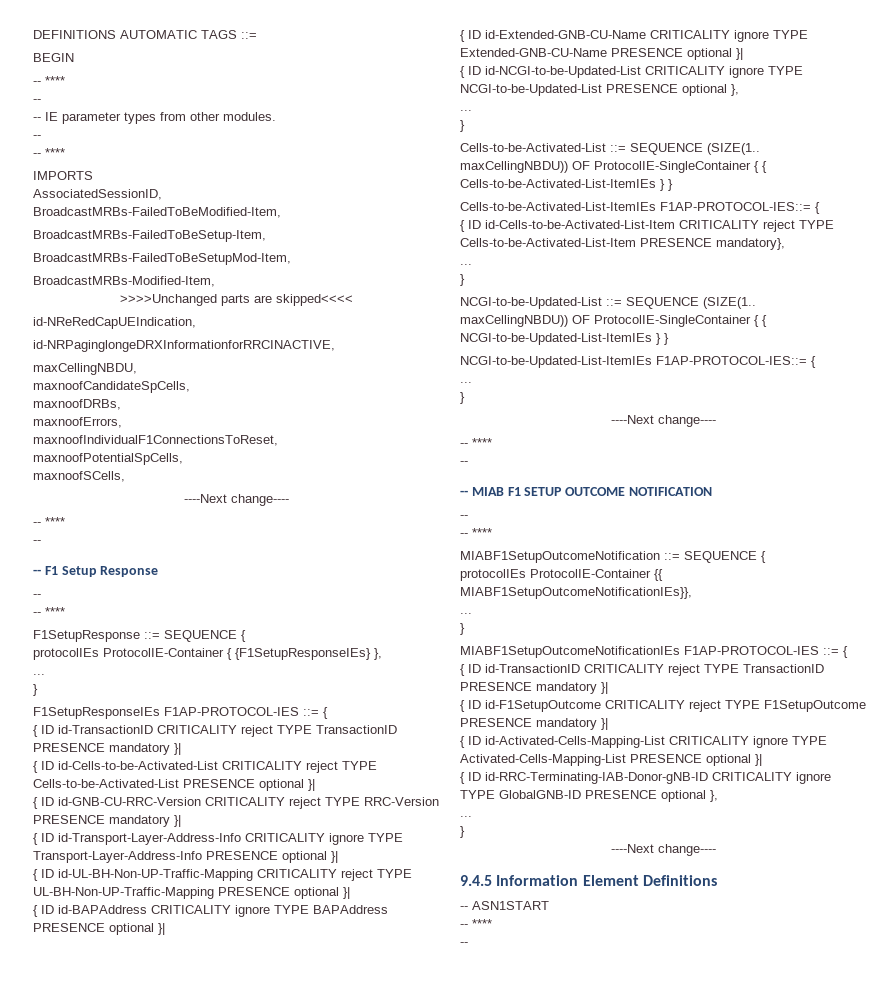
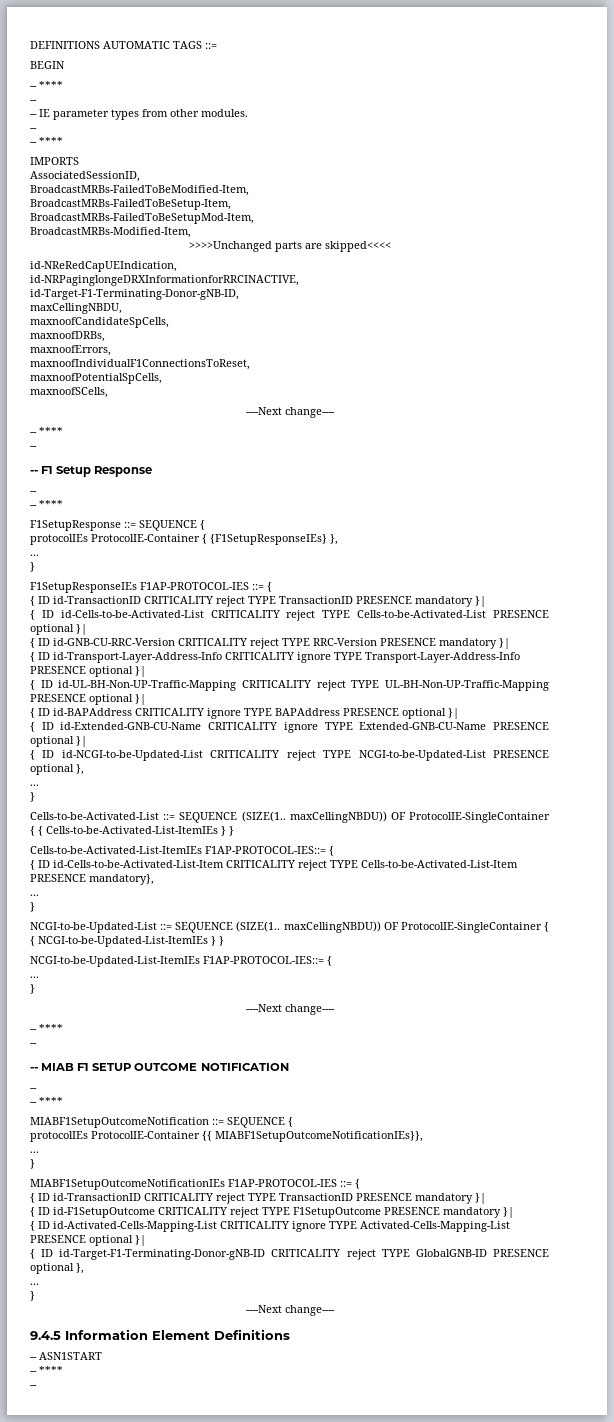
(335, 346) none -> [30,289,239,300] // id-Target-F1-Terminating-Donor-gNB-ID,
[729,66,764,78] ignore -> [286,750,316,761] reject
[485,772,831,784] id-RRC-Terminating-IAB-Donor-gNB-ID CRITICALITY ignore -> [59,1249,376,1260] id-Target-F1-Terminating-Donor-gNB-ID CRITICALITY reject

